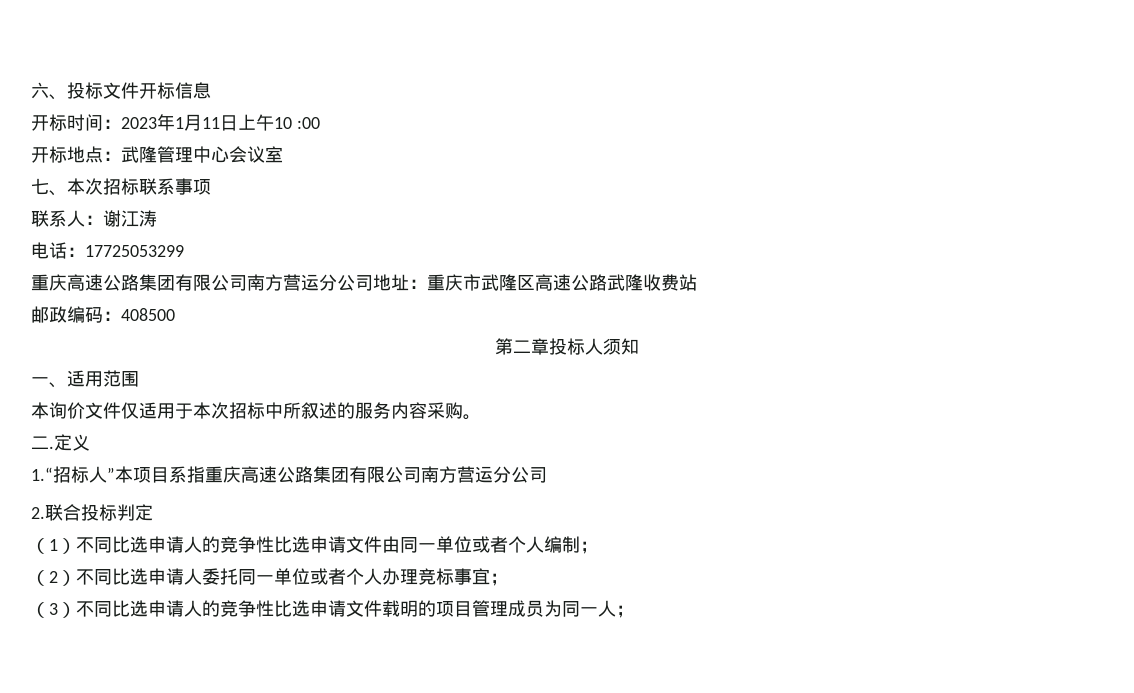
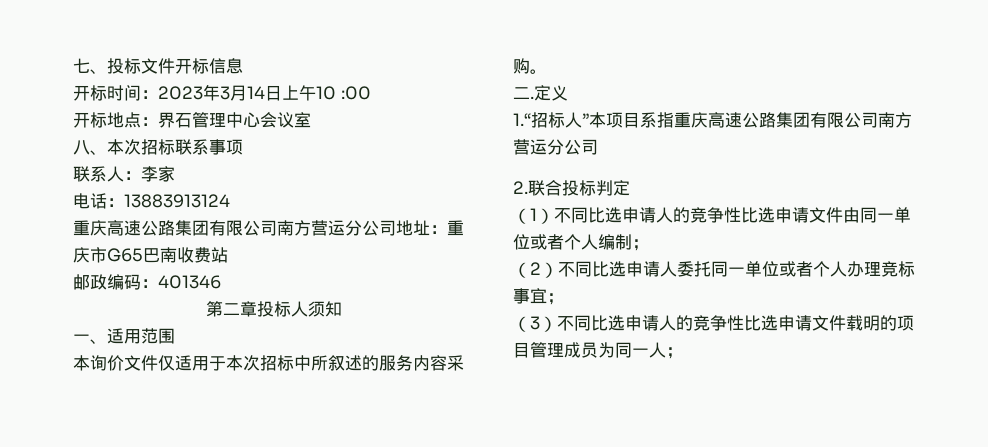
[31,82,49,99] 六 -> [73,58,90,73] 七
[175,114,220,131] 1月11 -> [220,85,265,101] 3月14
[121,146,157,163] 武隆 -> [158,112,192,128] 界石
[31,178,49,195] 七 -> [73,139,90,155] 八
[103,210,157,227] 谢江涛 -> [141,166,175,182] 李家
[85,245,184,257] 17725053299 -> [124,194,230,208] 13883913124
[481,274,643,291] 武隆区高速公路武隆 -> [107,247,177,263] G65巴南
[121,308,175,321] 408500 -> [158,275,221,289] 401346

